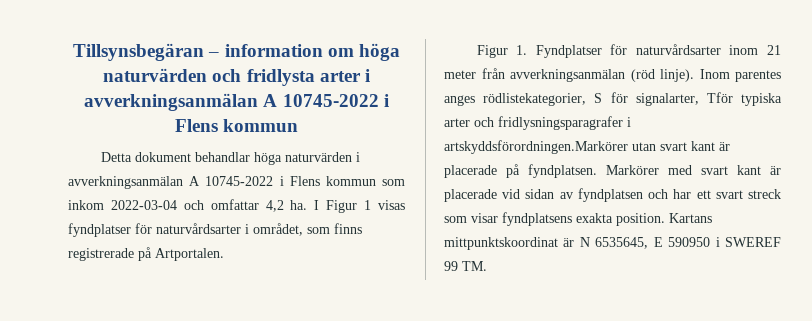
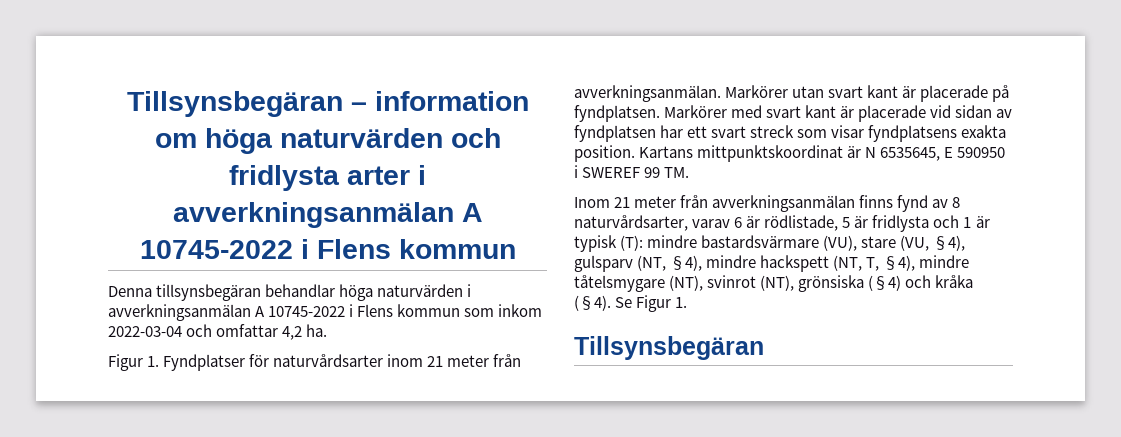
[100,152,191,162] Detta dokument -> [108,284,262,301] Denna tillsynsbegäran
[314,200,406,213] [68,223,362,237] [68,247,224,261] I Figur 1 visas fyndplatser för naturvårdsarter i området, som finns registrerade på Artportalen. -> (328, 330) none
[510,69,781,82] [444,92,782,106] [444,116,631,130] [444,140,628,154] avverkningsanmälan (röd linje). Inom parentes anges rödlistekategorier, S för signalarter, Tför typiska arter och fridlysningsparagrafer i artskyddsförordningen.Markörer -> [574,85,789,102] avverkningsanmälan. Markörer
[648,189,669,199] och -> (656, 133) none
(487, 266) none -> [574,195,961,212] [574,215,990,232] [574,235,966,252] [574,255,970,272] [574,275,974,292] [574,295,688,312] [574,336,764,360] // Inom 21 meter från avverkningsanmälan finns fynd av 8 naturvårdsarter, varav 6 är rödlistade, 5 är fridlysta och 1 är typisk (T): mindre bastardsvärmare (VU), stare (VU, §4), gulsparv (NT, §4), mindre hackspett (NT, T, §4), mindre tåtelsmygare (NT), svinrot (NT), grönsiska (§4) och kråka (§4). Se Figur 1. // Tillsynsbegäran

